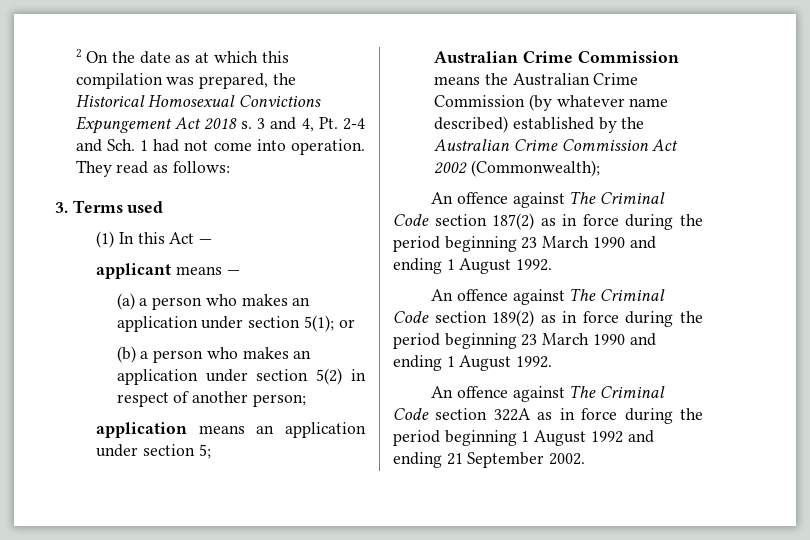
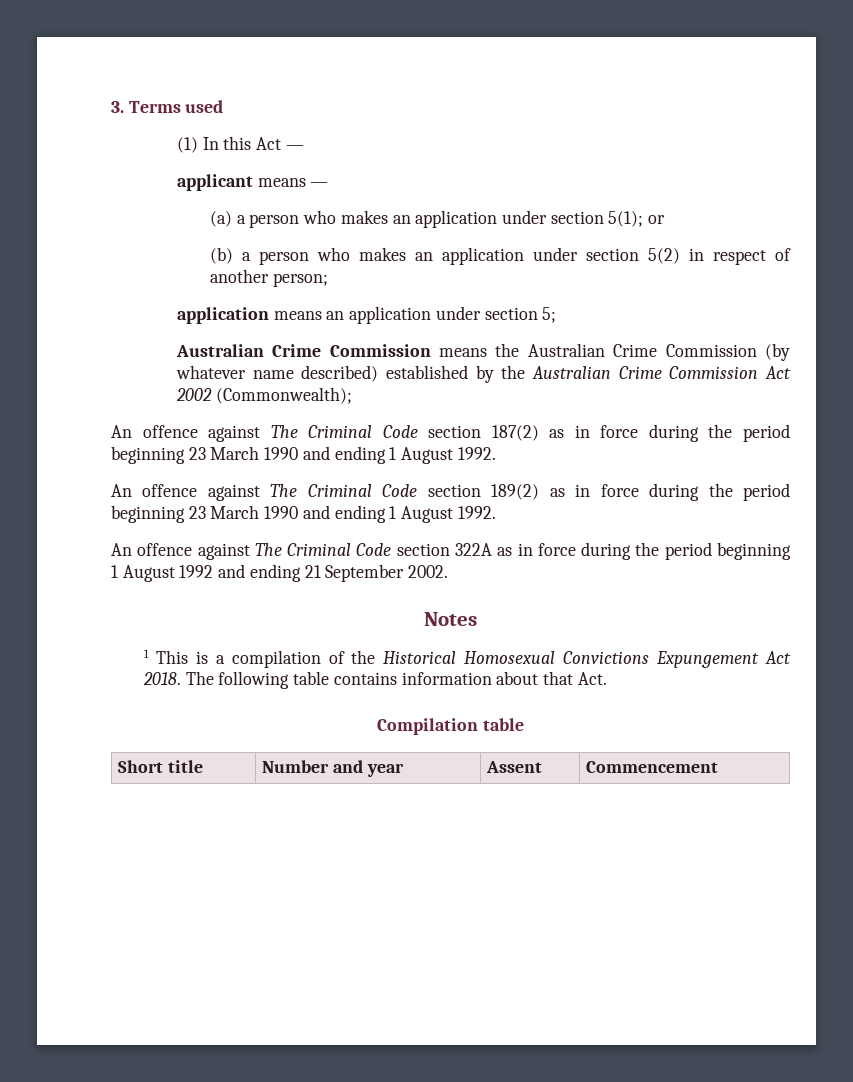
[75,49,289,64] [75,73,296,89] [75,95,322,107] [75,116,365,134] [75,139,366,155] [75,160,230,177] 2 On the date as at which this compilation was prepared, the Historical Homosexual Convictions Expungement Act 2018 s. 3 and 4, Pt. 2-4 and Sch. 1 had not come into operation. They read as follows: // -> (111, 107) none
(586, 459) none -> [424,612,477,626] [143,649,791,668] [142,671,607,689] [377,718,524,735] [118,760,203,773] [262,760,404,777] [486,761,543,773] [586,761,719,773] // Notes // 1 This is a compilation of the Historical Homosexual Convictions Expungement Act 2018. The following table contains information about that Act. // Compilation table // Short title | Number and year | Assent | Commencement

